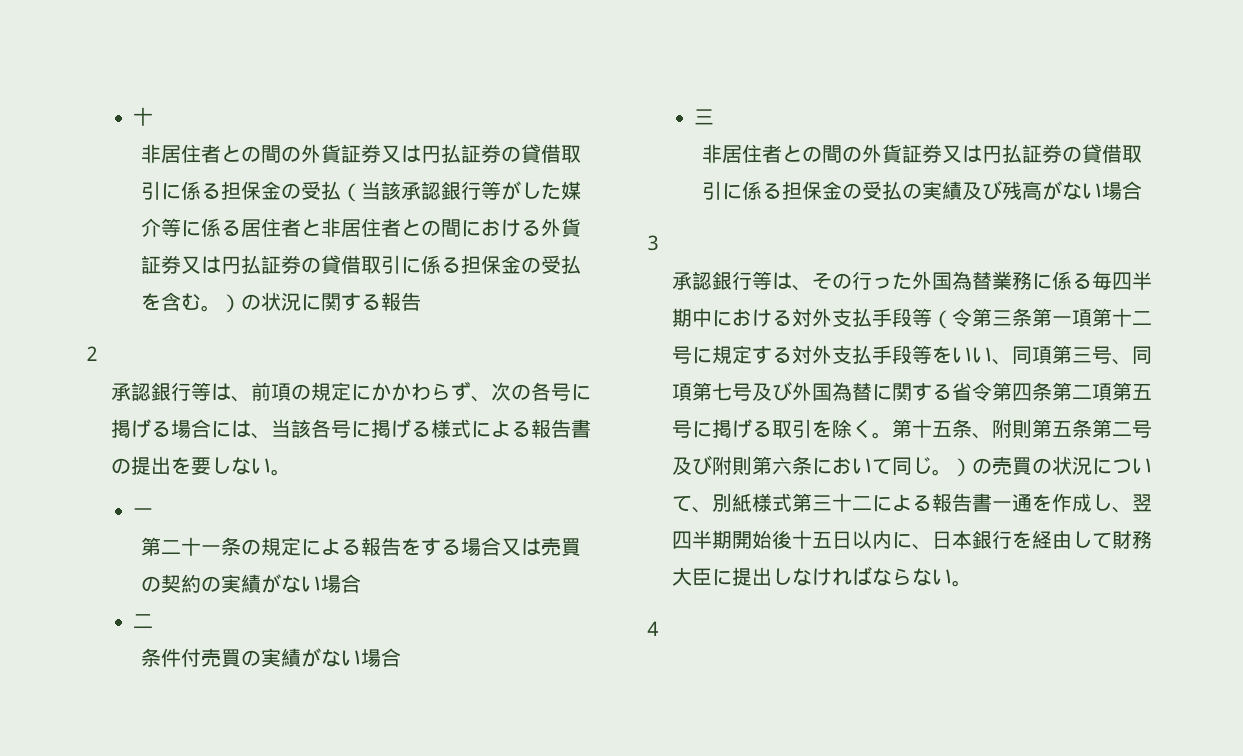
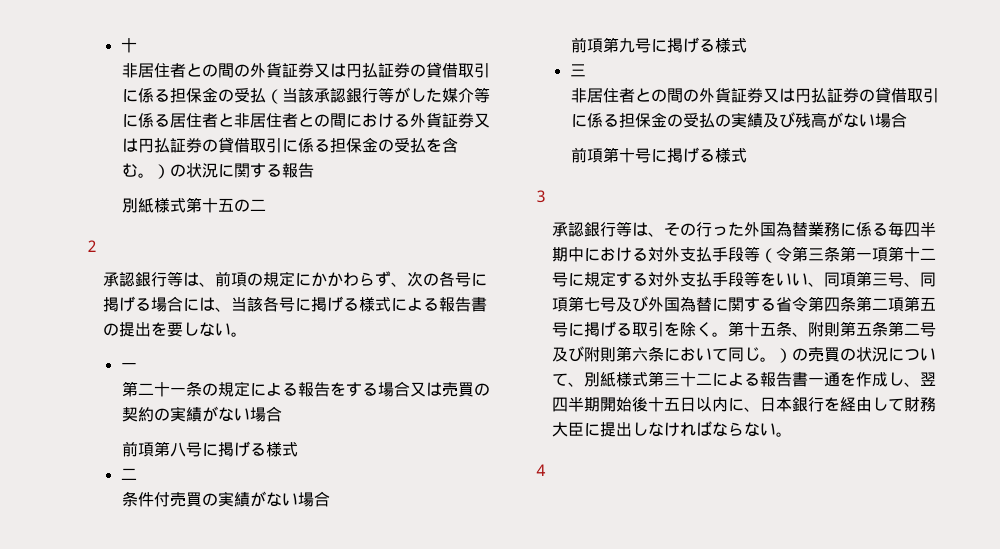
(421, 301) none -> [122,197,267,213] // 別紙様式第十五の二
(361, 583) none -> [122,441,299,457] // 前項第八号に掲げる様式
(401, 657) none -> [571,37,748,53] // 前項第九号に掲げる様式
(1142, 190) none -> [571,147,748,163] // 前項第十号に掲げる様式

